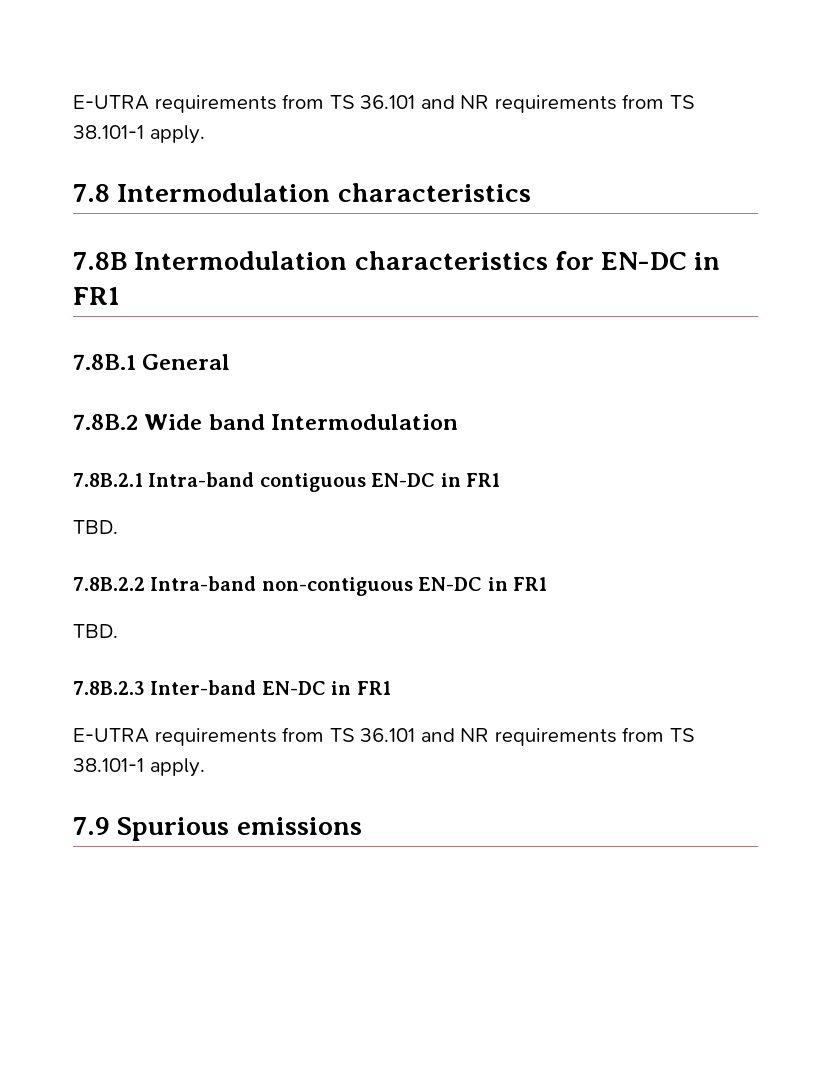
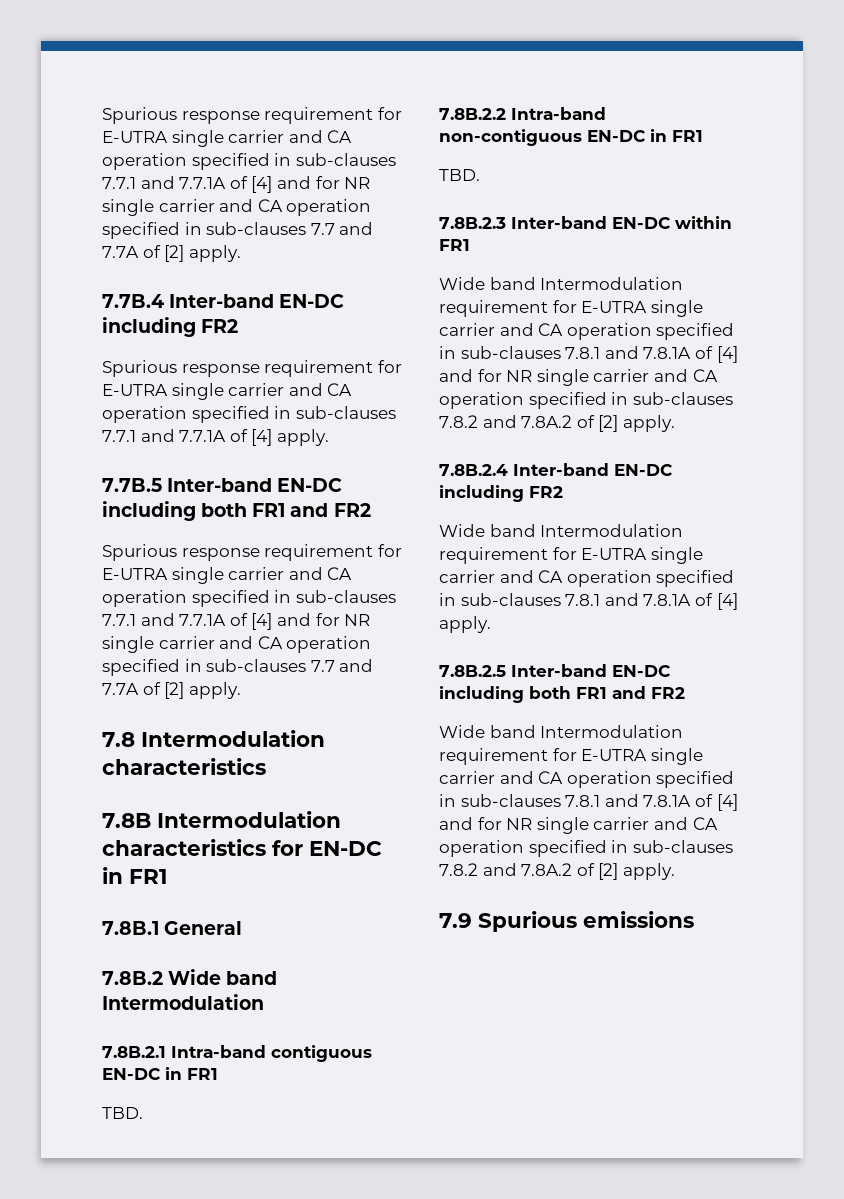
[73,94,695,113] [73,125,144,139] E-UTRA requirements from TS 36.101 and NR requirements from TS 38.101-1 -> [102,107,402,124] [102,130,353,147] [102,153,396,170] [102,176,371,193] [102,199,372,216] [102,222,374,239] [102,245,241,262] [102,294,345,308] [102,317,239,337] [102,360,402,377] [102,383,353,400] [102,406,396,423] [102,429,329,446] [102,478,343,492] [102,501,371,521] [102,544,402,561] [102,567,353,584] [102,590,396,607] [102,613,371,630] [102,636,372,653] [102,659,374,676] [102,682,185,699] Spurious response requirement for E-UTRA single carrier and CA operation specified in sub-clauses 7.7.1 and 7.7.1A of [4] and for NR single carrier and CA operation specified in sub-clauses 7.7 and 7.7A of [2] apply. // 7.7B.4 Inter-band EN-DC including FR2 // Spurious response requirement for E-UTRA single carrier and CA operation specified in sub-clauses 7.7.1 and 7.7.1A of [4] apply. // 7.7B.5 Inter-band EN-DC including both FR1 and FR2 // Spurious response requirement for E-UTRA single carrier and CA operation specified in sub-clauses 7.7.1 and 7.7.1A of [4] and for NR single carrier and CA operation specified in sub-clauses 7.7 and 7.7A of [2]
[331,681,391,695] [73,727,695,746] [73,758,144,772] in FR1 // E-UTRA requirements from TS 36.101 and NR requirements from TS 38.101-1 -> [675,216,732,229] [439,239,470,251] [439,277,684,290] [439,300,703,317] [439,323,735,340] [439,346,738,363] [439,369,718,386] [439,392,733,409] [439,415,675,432] [439,463,673,476] [439,485,563,502] [439,524,684,537] [439,547,703,564] [439,570,735,587] [439,593,738,610] [439,616,491,633] [439,664,671,677] [439,686,685,703] [439,725,684,738] [439,748,703,765] [439,771,735,788] [439,794,738,811] [439,817,718,834] [439,840,733,857] [439,863,619,880] within FR1 // Wide band Intermodulation requirement for E-UTRA single carrier and CA operation specified in sub-clauses 7.8.1 and 7.8.1A of [4] and for NR single carrier and CA operation specified in sub-clauses 7.8.2 and 7.8A.2 of [2] apply. // 7.8B.2.4 Inter-band EN-DC including FR2 // Wide band Intermodulation requirement for E-UTRA single carrier and CA operation specified in sub-clauses 7.8.1 and 7.8.1A of [4] apply. // 7.8B.2.5 Inter-band EN-DC including both FR1 and FR2 // Wide band Intermodulation requirement for E-UTRA single carrier and CA operation specified in sub-clauses 7.8.1 and 7.8.1A of [4] and for NR single carrier and CA operation specified in sub-clauses 7.8.2 and 7.8A.2 of [2]

